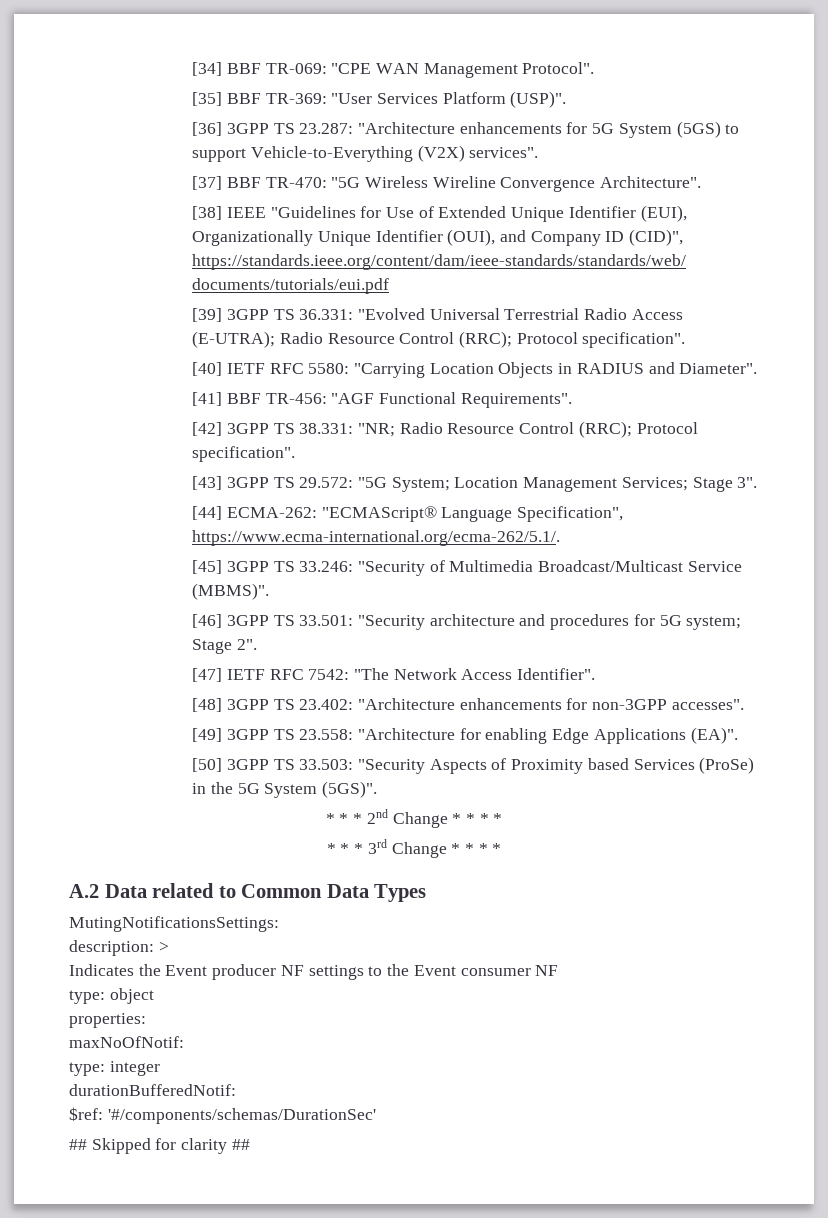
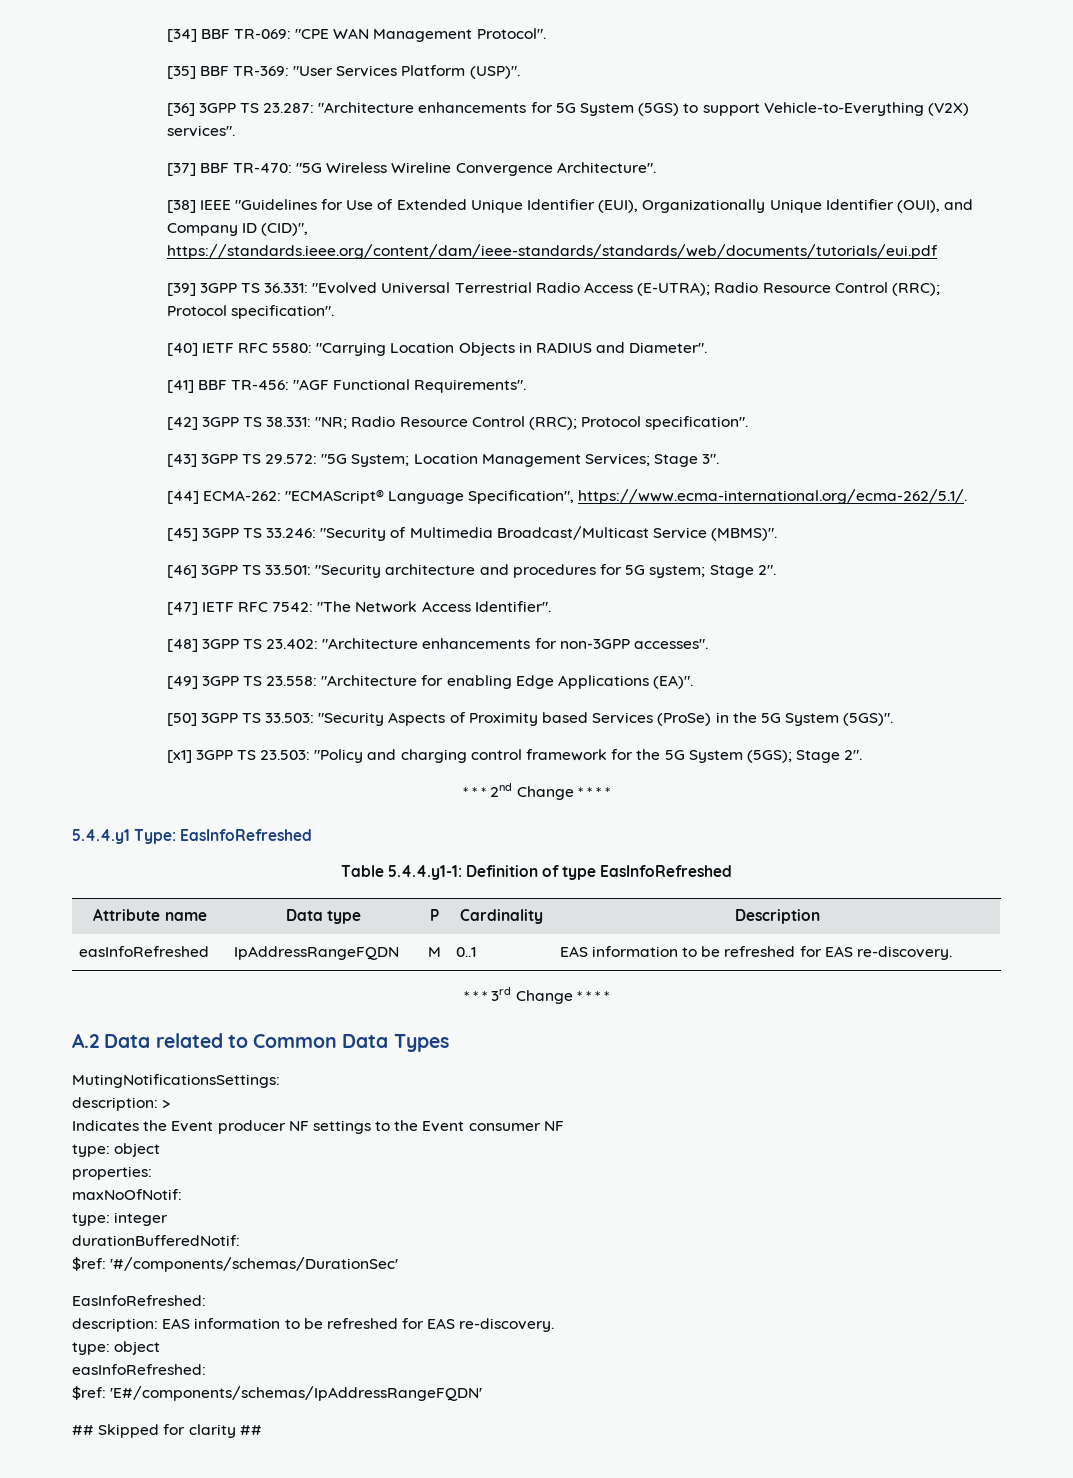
(377, 789) none -> [166,749,863,763] // [x1] 3GPP TS 23.503: "Policy and charging control framework for the 5G System (5GS); Stage 2".
(503, 818) none -> [72,829,313,844] [340,865,733,880] [93,908,207,921] [285,909,362,924] [430,909,439,921] [460,909,543,924] [734,909,820,924] [78,946,209,957] [233,946,399,960] [428,947,441,957] [455,947,476,957] [559,946,952,960] // 5.4.4.y1 Type: EasInfoRefreshed // Table 5.4.4.y1-1: Definition of type EasInfoRefreshed // Attribute name | Data type | P | Cardinality | Description // easInfoRefreshed | IpAddressRangeFQDN | M | 0..1 | EAS information to be refreshed for EAS re-discovery.
(376, 1116) none -> [72,1295,206,1306] [72,1318,555,1332] [72,1341,161,1355] [72,1364,206,1375] [72,1386,483,1401] // EasInfoRefreshed: // description: EAS information to be refreshed for EAS re-discovery. // type: object // easInfoRefreshed: // $ref: 'E#/components/schemas/IpAddressRangeFQDN'

